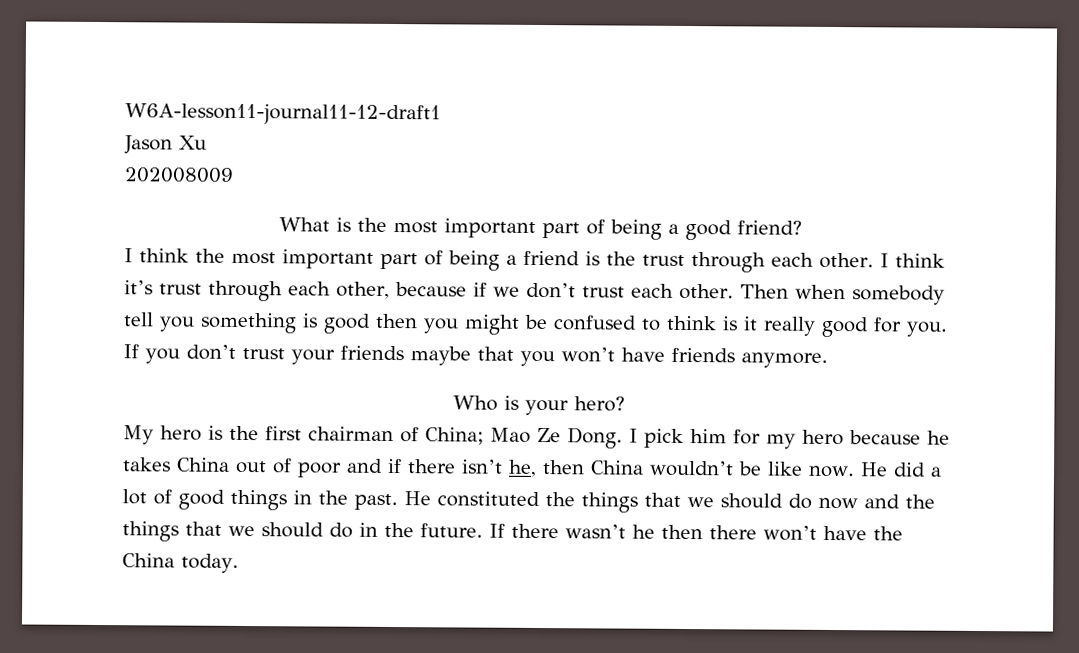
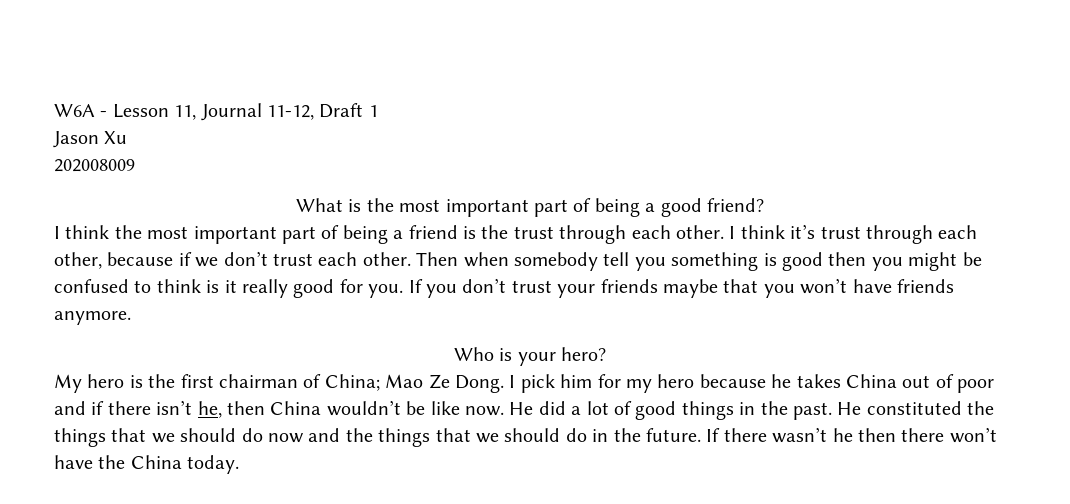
[125,103,441,126] W6A-lesson11-journal11-12-draft1 -> [54,103,378,121] W6A - Lesson 11, Journal 11-12, Draft 1

